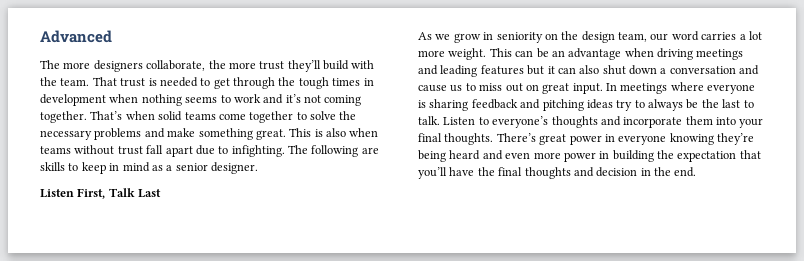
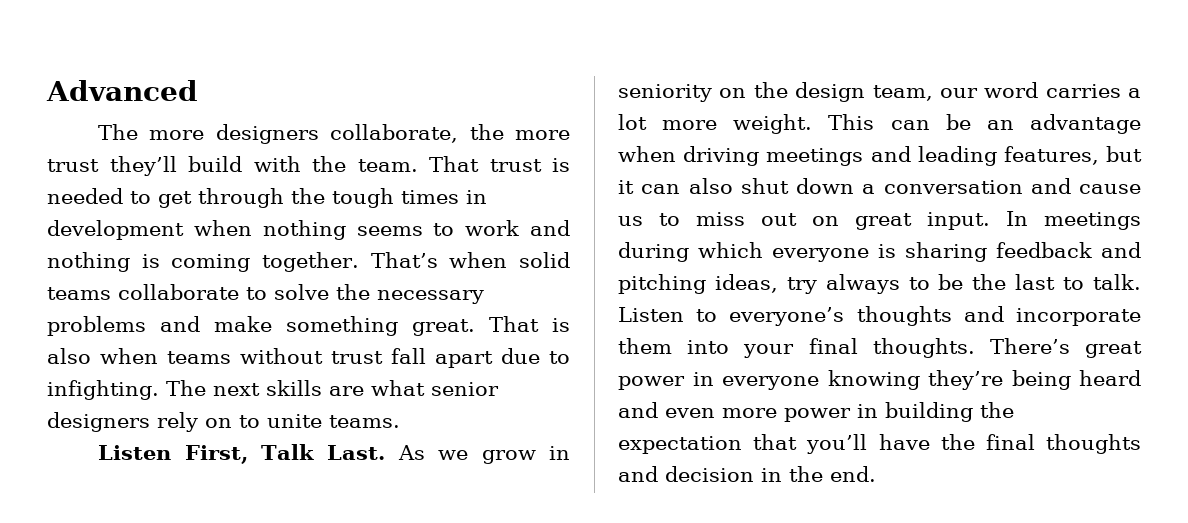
[285,94,321,103] it’s not -> [47,252,160,272] nothing is
[218,111,294,123] come together -> [118,284,239,300] collaborate
[289,128,312,137] This -> [489,316,539,332] That
[311,145,379,157] [40,162,258,174] following are skills to keep in mind as a senior designer. -> [213,380,499,396] [47,412,400,432] next skills are what senior designers rely on to unite teams.
[138,189,162,198] Last // -> [327,445,386,460] Last.
[480,65,524,75] features -> [1003,146,1099,165] features,
[670,82,704,91] where -> [618,242,763,262] during which
[586,99,683,111] ideas try to always -> [714,274,930,294] ideas, try always to

